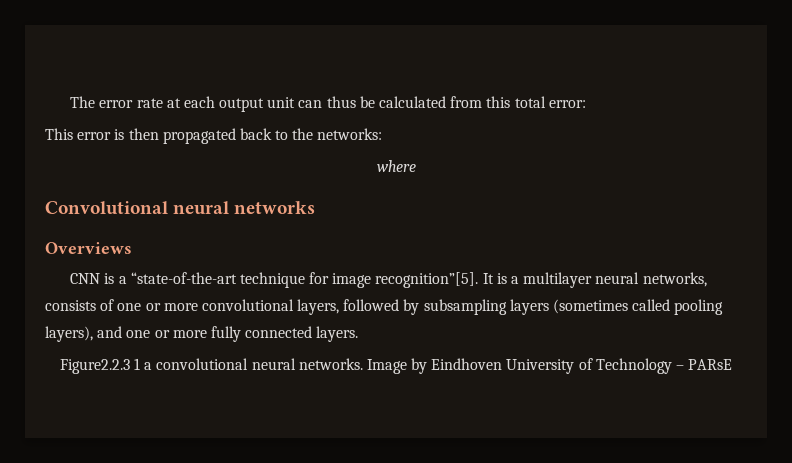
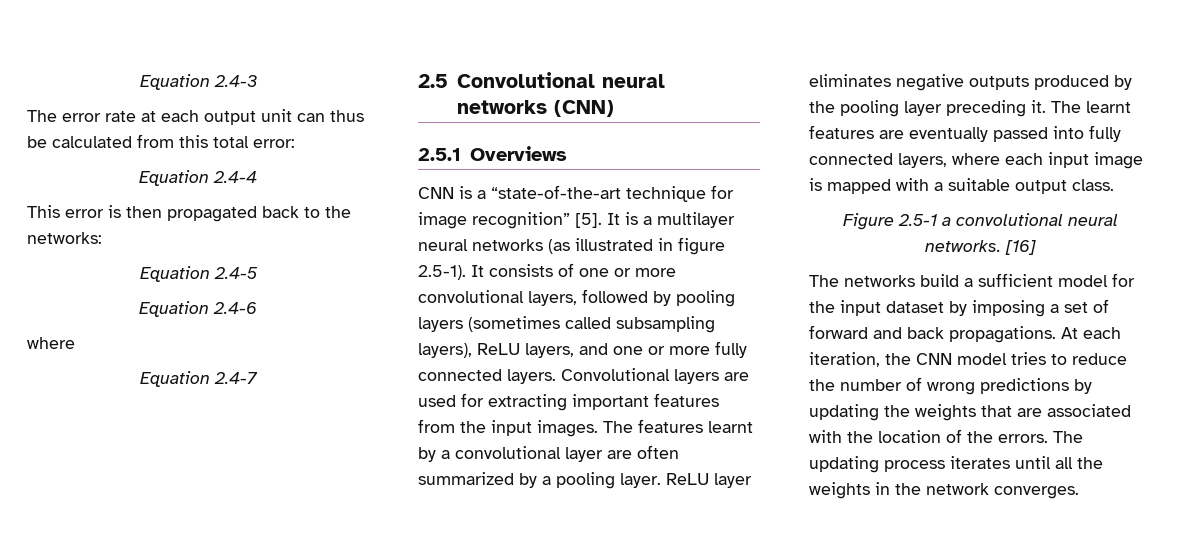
(70, 102) none -> [139,74,257,90] Equation 2.4-3 //
(586, 104) none -> [139,170,257,186] // Equation 2.4-4
[376,160,416,172] where // -> [139,266,258,282] [139,301,257,317] [27,337,75,349] [139,371,258,387] [418,74,448,88] Equation 2.4-5 // Equation 2.4-6 // where // Equation 2.4-7 // 2.5
(316, 207) // -> [553,100,614,117] [418,148,461,161] (CNN) // 2.5.1
[375,272,479,288] recognition”[5]. -> [472,212,602,229] recognition” [5].
[642,272,707,287] networks, -> [472,237,725,255] [418,265,484,280] networks (as illustrated in figure 2.5-1). It
[423,299,507,315] subsampling -> [676,290,735,307] pooling
[674,299,724,315] [45,326,93,342] pooling layers), -> [616,316,715,333] [418,343,574,358] subsampling layers), ReLU layers,
[59,358,733,374] // Figure2.2.3 1 a convolutional neural networks. Image by Eindhoven University of Technology – PARsE -> [561,368,749,384] [418,393,719,411] [418,419,753,437] [418,445,679,462] [418,472,752,489] [809,74,1132,91] [809,100,1131,117] [809,125,1121,142] [809,152,1143,169] [809,178,1114,194] [842,213,1118,230] [924,240,1036,255] [809,273,1135,287] [809,299,1109,317] [809,325,1121,343] [809,352,1127,367] [809,377,1092,395] [809,404,1131,421] [809,429,1083,443] [809,456,1103,473] [809,482,1079,499] Convolutional layers are used for extracting important features from the input images. The features learnt by a convolutional layer are often summarized by a pooling layer. ReLU layer eliminates negative outputs produced by the pooling layer preceding it. The learnt features are eventually passed into fully connected layers, where each input image is mapped with a suitable output class. // Figure 2.5-1 a convolutional neural networks. [16] // The networks build a sufficient model for the input dataset by imposing a set of forward and back propagations. At each iteration, the CNN model tries to reduce the number of wrong predictions by updating the weights that are associated with the location of the errors. The updating process iterates until all the weights in the network converges.

